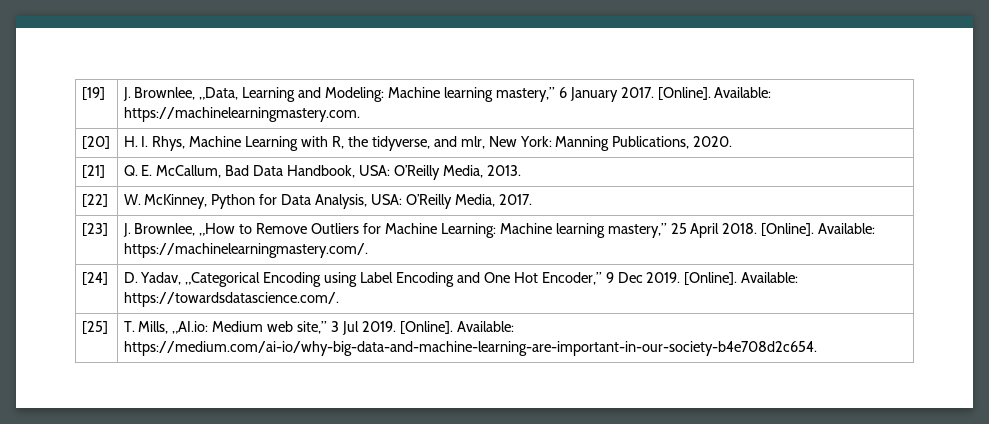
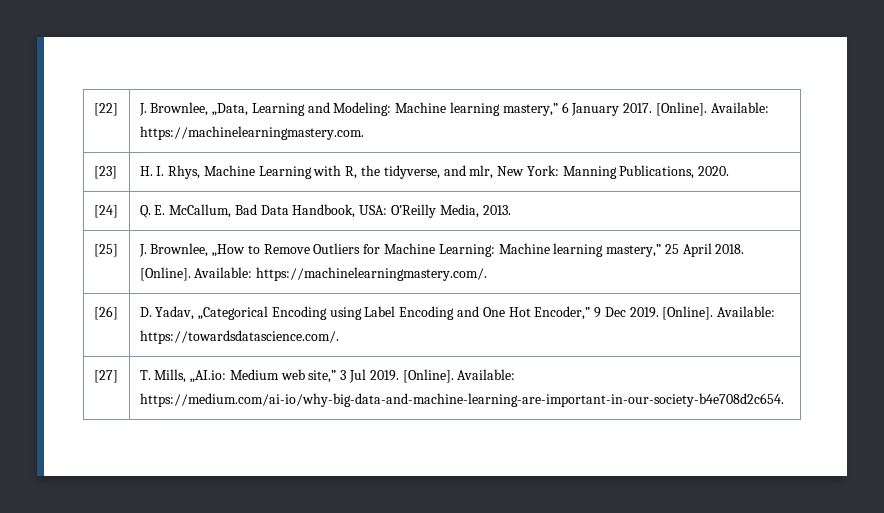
[81,87,105,100] [19] -> [93,103,118,116] [22]
[81,136,110,149] [20] -> [93,166,117,179] [23]
[81,165,105,178] [21] -> [93,205,118,218] [24]
[81,194,108,207] [123,194,532,209] [81,223,108,236] [22] | W. McKinney, Python for Data Analysis, USA: O’Reilly Media, 2017. // [23] -> [93,244,118,257] [25]
[81,272,108,285] [24] -> [93,306,118,320] [26]
[81,321,108,334] [25] -> [93,370,118,383] [27]

